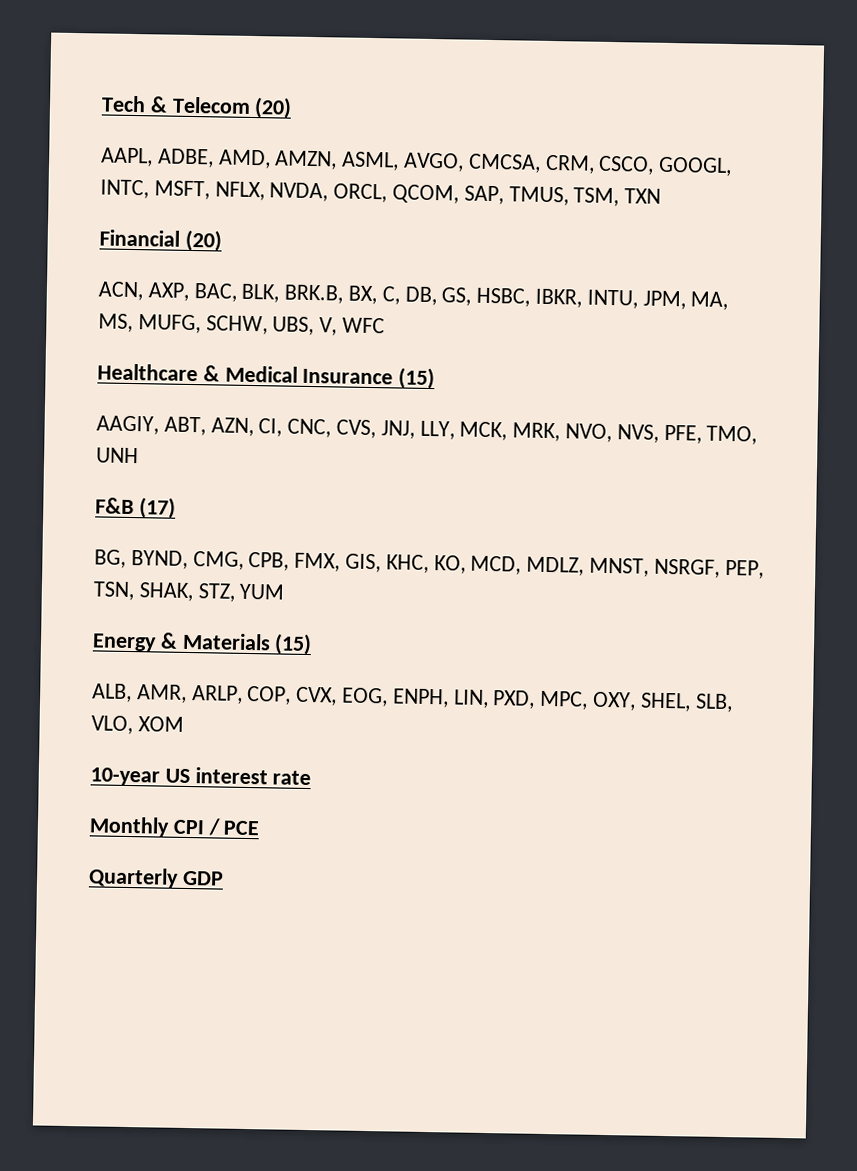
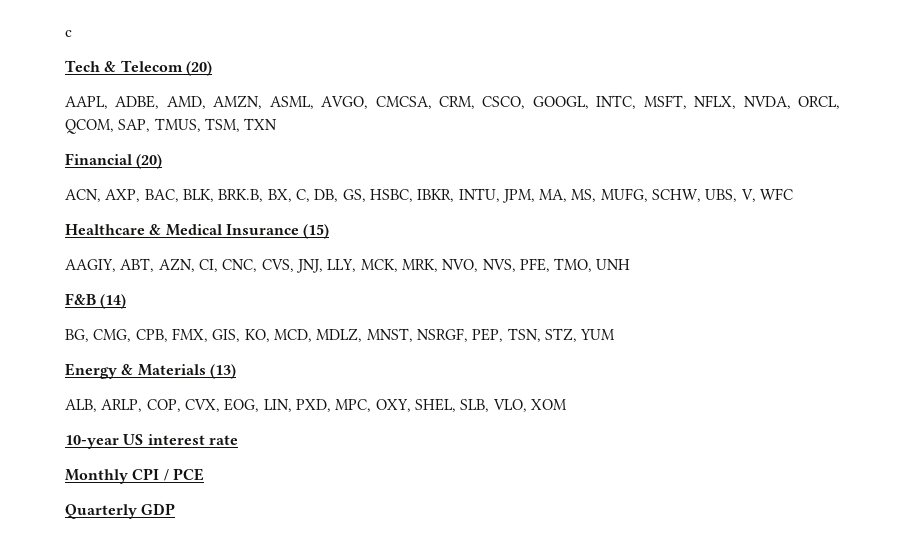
(101, 104) none -> [65,30,72,37] c //
[138,497,176,519] (17) -> [100,294,127,309] (14)
[130,550,188,569] BYND, -> (89, 335) none
[385,554,429,573] KHC, -> (241, 335) none
[138,582,194,602] SHAK, -> (541, 335) none
[274,633,313,656] (15) -> [209,364,236,379] (13)
[136,684,187,703] AMR, -> (97, 405) none
[391,688,449,708] ENPH, -> (260, 405) none

